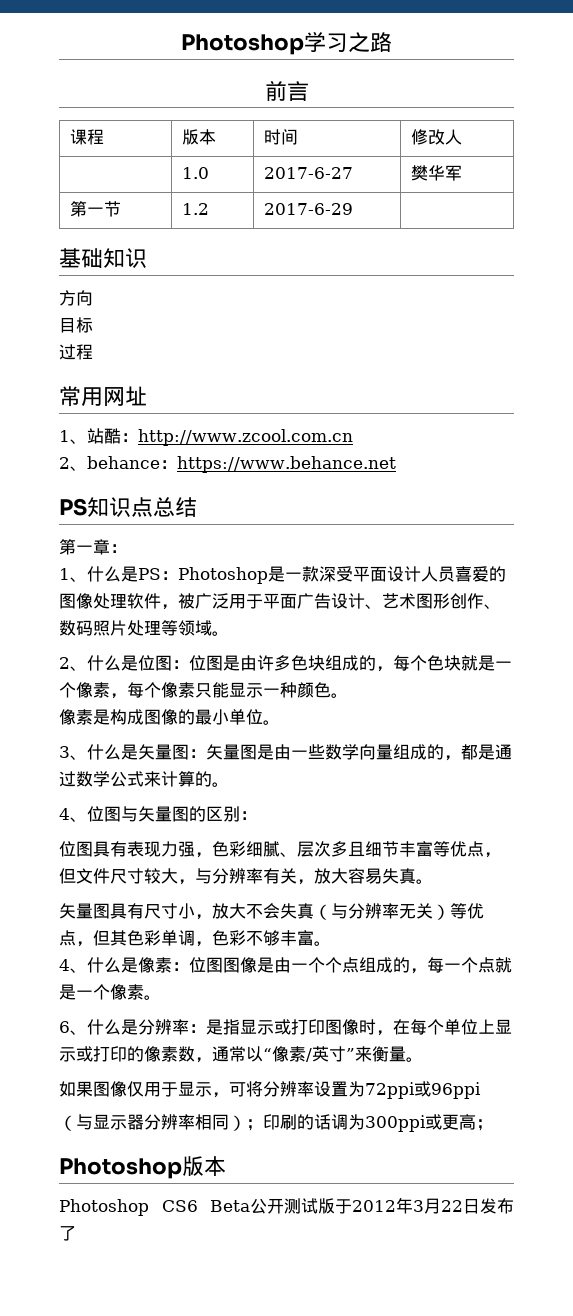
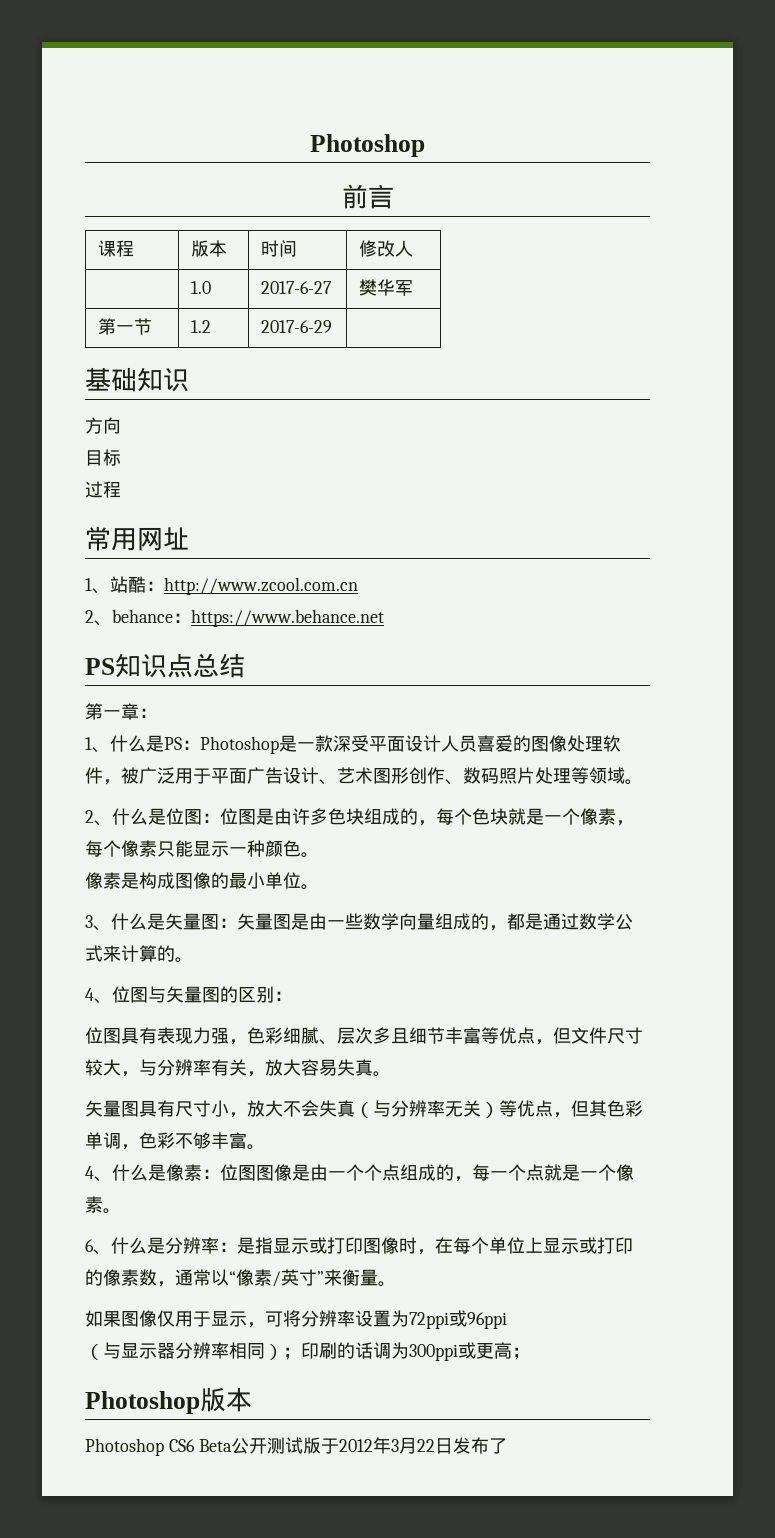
[181,32,392,55] Photoshop学习之路 -> [310,134,425,157] Photoshop

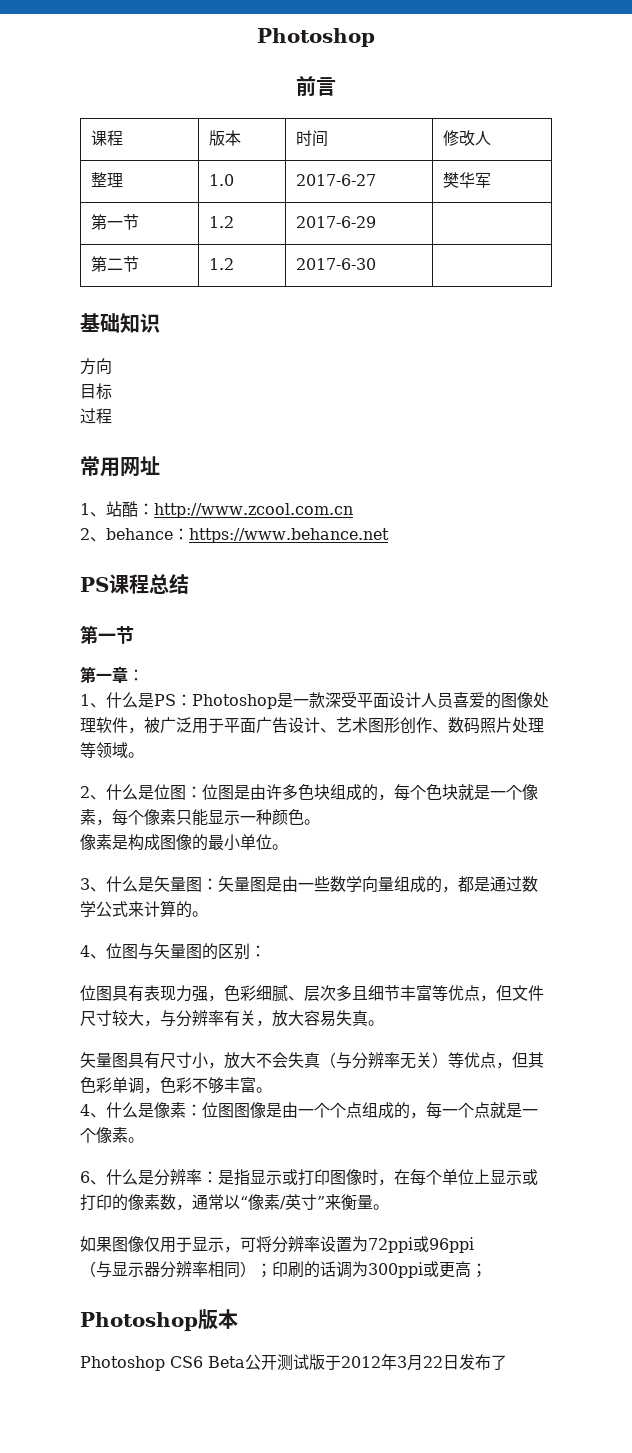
(414, 248) none -> [91,172,124,188] 整理
(333, 326) none -> [91,256,140,272] [209,258,235,270] [296,258,377,270] // 第二节 | 1.2 | 2017-6-30 |
[115,653,193,678] 知识点 -> [109,574,149,594] 课程
(245, 665) none -> [80,625,134,644] // 第一节

